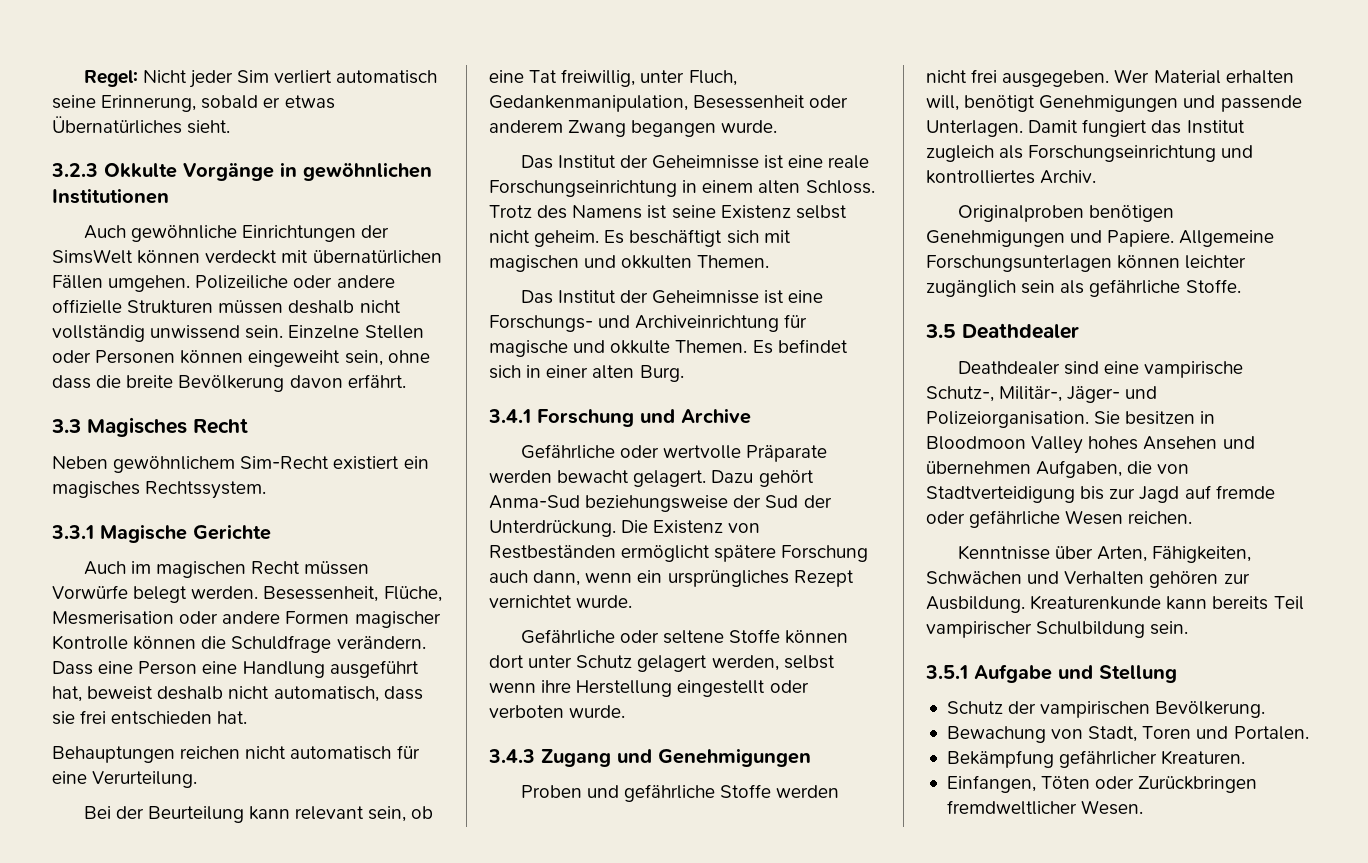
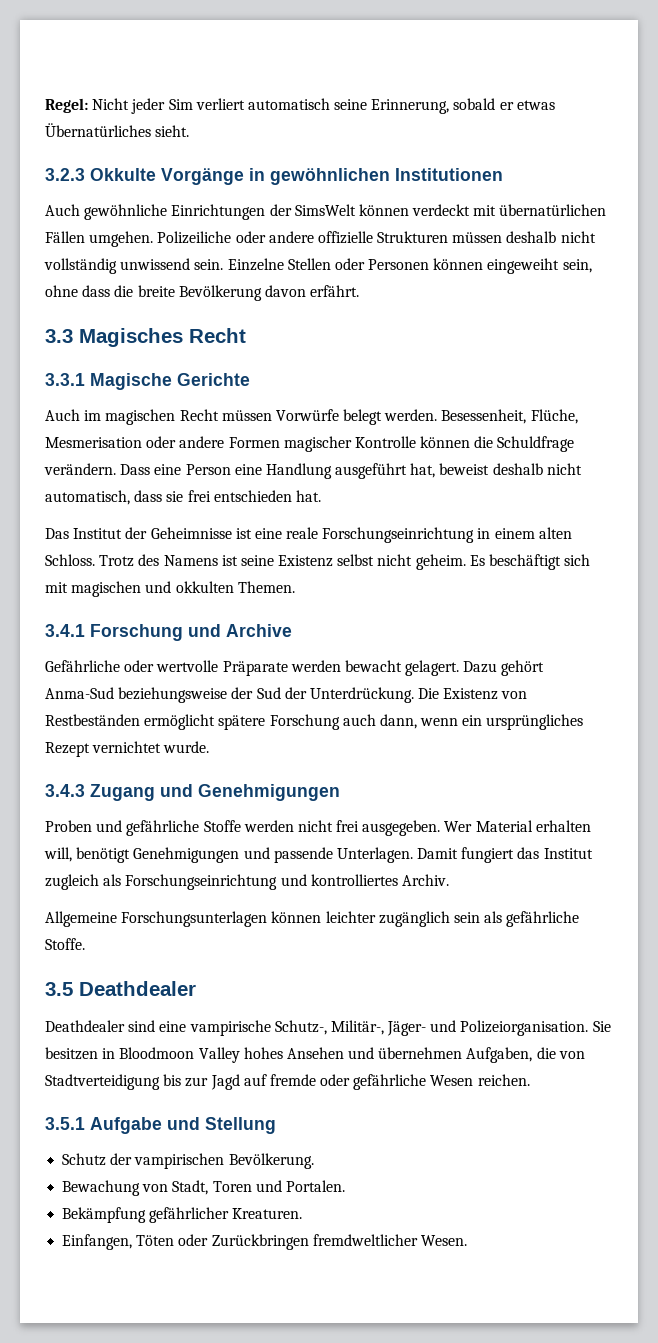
[52,456,429,473] [52,481,267,499] // Neben gewöhnlichem Sim-Recht existiert ein magisches Rechtssystem. -> (246, 335) none
[52,745,420,763] [52,771,198,788] [83,806,434,823] [489,69,737,87] [489,95,849,112] [489,120,778,137] // Behauptungen reichen nicht automatisch für eine Verurteilung. // Bei der Beurteilung kann relevant sein, ob eine Tat freiwillig, unter Fluch, Gedankenmanipulation, Besessenheit oder anderem Zwang begangen wurde. -> (321, 496) none
[520,290,824,304] [489,314,808,332] [489,339,848,357] [489,365,684,382] // Das Institut der Geheimnisse ist eine Forschungs- und Archiveinrichtung für magische und okkulte Themen. Es befindet sich in einer alten Burg. -> (295, 587) none
[520,629,849,644] [489,655,835,672] [489,680,809,697] [489,705,626,718] // Gefährliche oder seltene Stoffe können dort unter Schutz gelagert werden, selbst wenn ihre Herstellung eingestellt oder verboten wurde. -> (210, 747) none
[957,205,1174,222] [926,230,1175,247] Originalproben benötigen Genehmigungen und Papiere. -> (449, 880) none
[957,545,1252,563] [926,571,1250,588] [926,595,1304,613] [926,621,1189,638] // Kenntnisse über Arten, Fähigkeiten, Schwächen und Verhalten gehören zur Ausbildung. Kreaturenkunde kann bereits Teil vampirischer Schulbildung sein. -> (530, 1080) none

